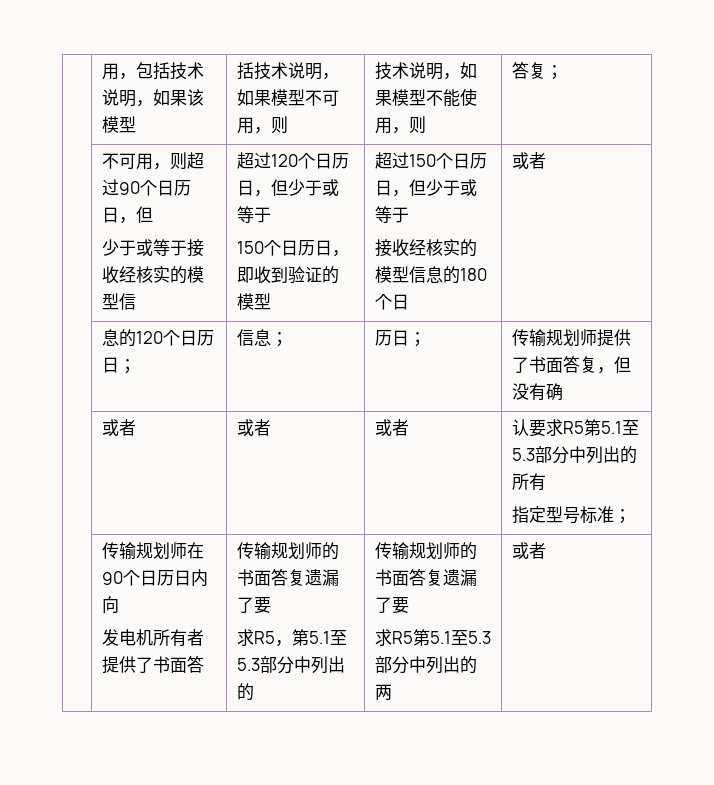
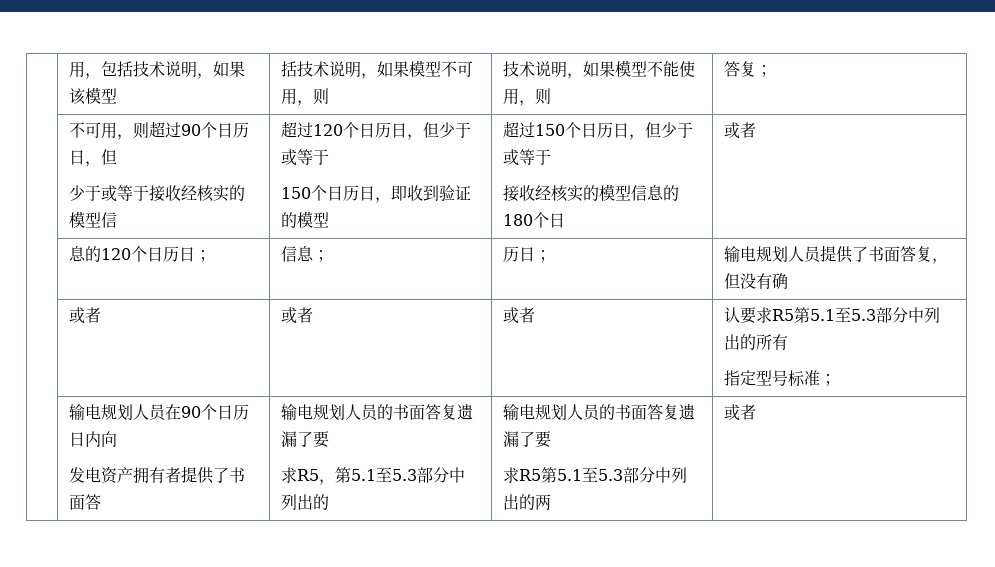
[511,329,597,347] 传输规划师 -> [723,246,821,263] 输电规划人员
[101,542,187,560] 传输规划师 -> [68,404,166,421] 输电规划人员
[135,629,170,646] 机所 -> [100,467,149,484] 资产拥
[236,542,322,560] 传输规划师 -> [280,404,378,421] 输电规划人员
[374,542,460,560] 传输规划师 -> [502,404,600,421] 输电规划人员

